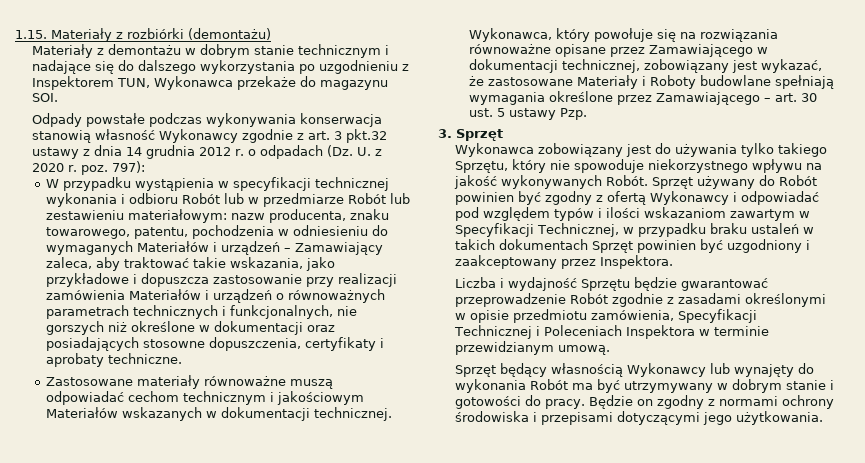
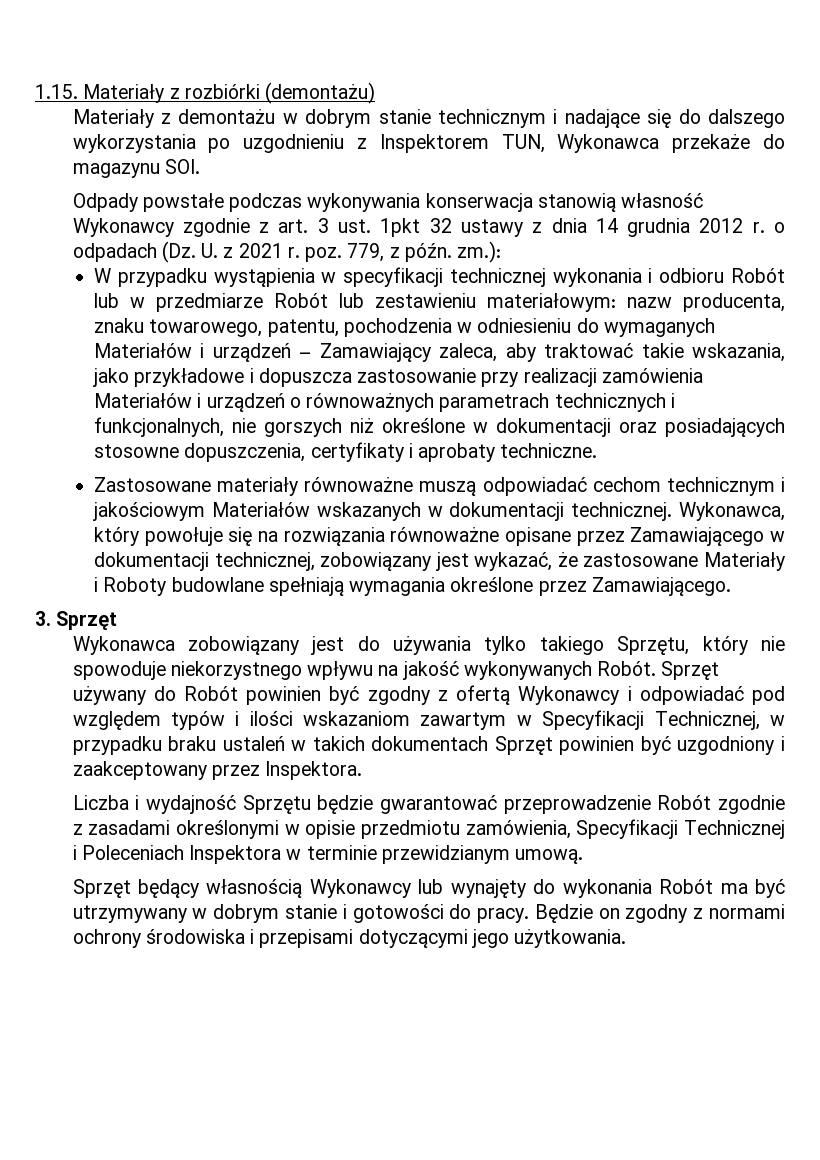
[346,129,388,143] pkt.32 -> [338,218,452,237] ust. 1pkt 32
[32,163,65,172] 2020 -> [238,243,283,258] 2021
[112,161,146,173] 797): -> [347,241,502,263] 779, z późn. zm.):
[656,92,818,105] [469,108,588,120] Zamawiającego – art. 30 ust. 5 ustawy Pzp. -> [591,577,731,596] Zamawiającego.

